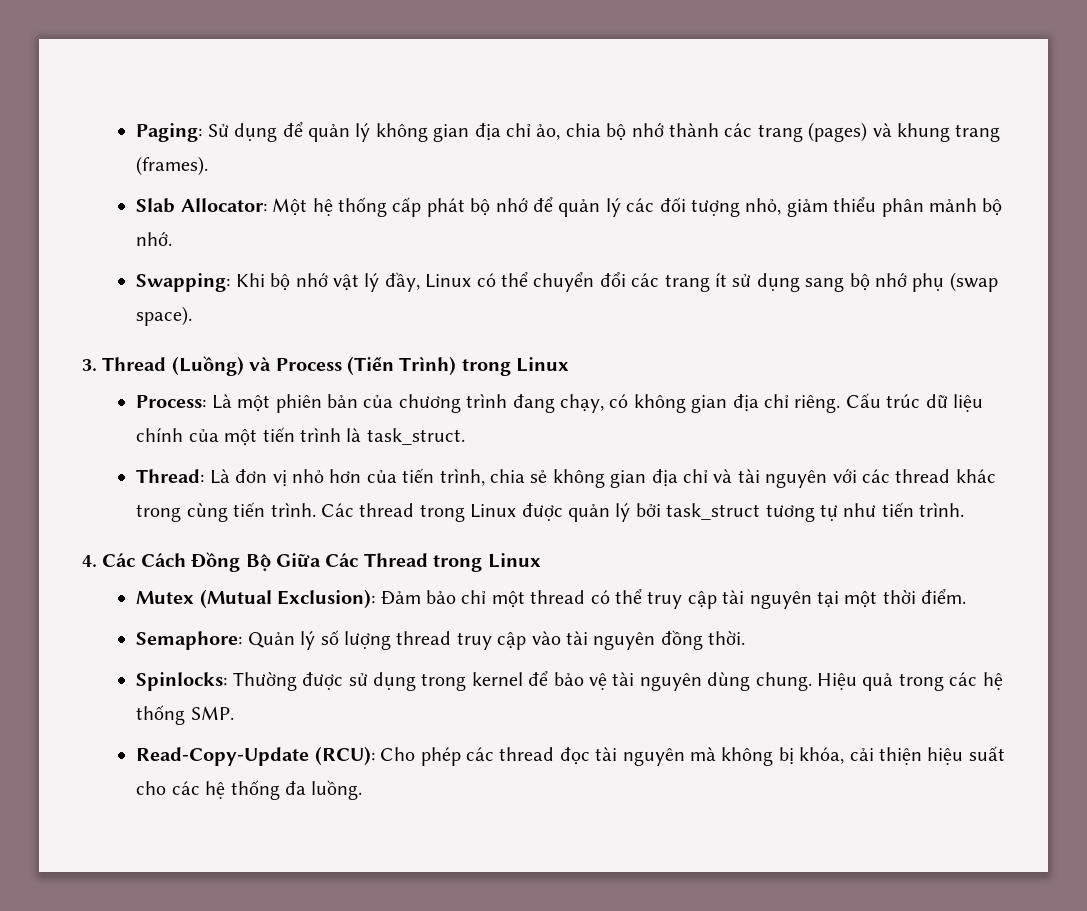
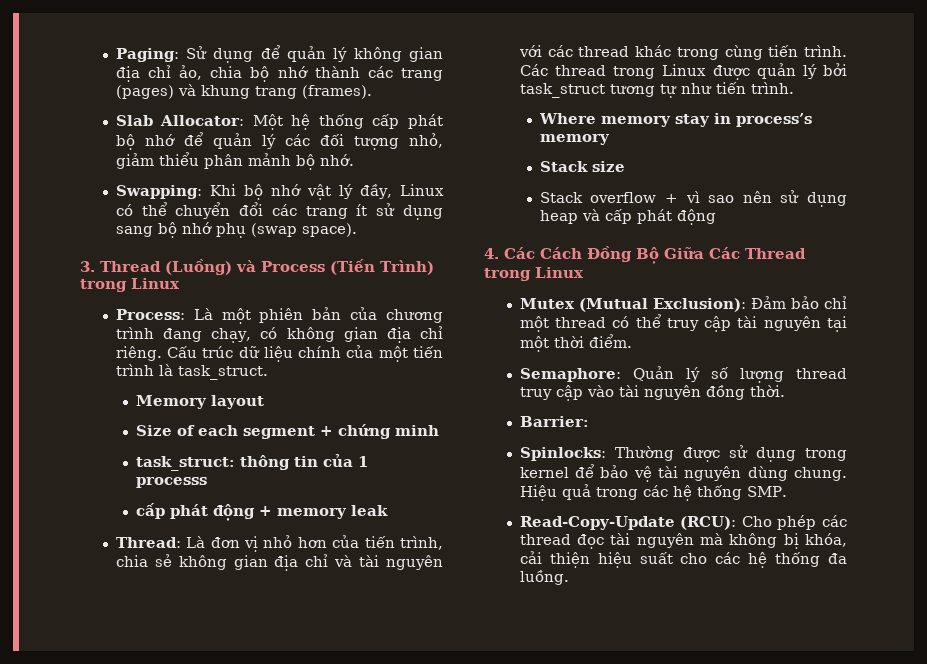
(465, 436) none -> [135,395,264,409] [135,424,439,439] [135,454,368,471] [135,477,207,488] [135,503,388,521] // Memory layout // Size of each segment + chứng minh // task_struct: thông tin của 1 processs // cấp phát động + memory leak
(965, 510) none -> [538,113,812,127] [539,134,610,145] [539,161,625,172] [539,190,847,207] [539,209,716,225] // Where memory stay in process’s memory // Stack size // Stack overflow + vì sao nên sử dụng heap và cấp phát động
(746, 638) none -> [519,416,589,427] // Barrier:

